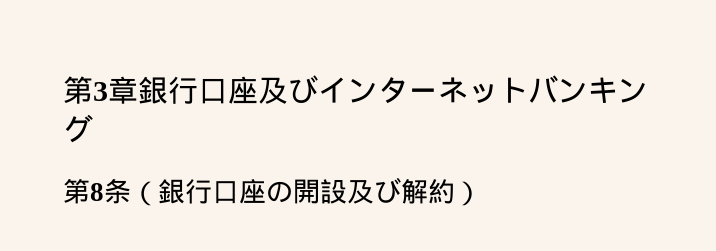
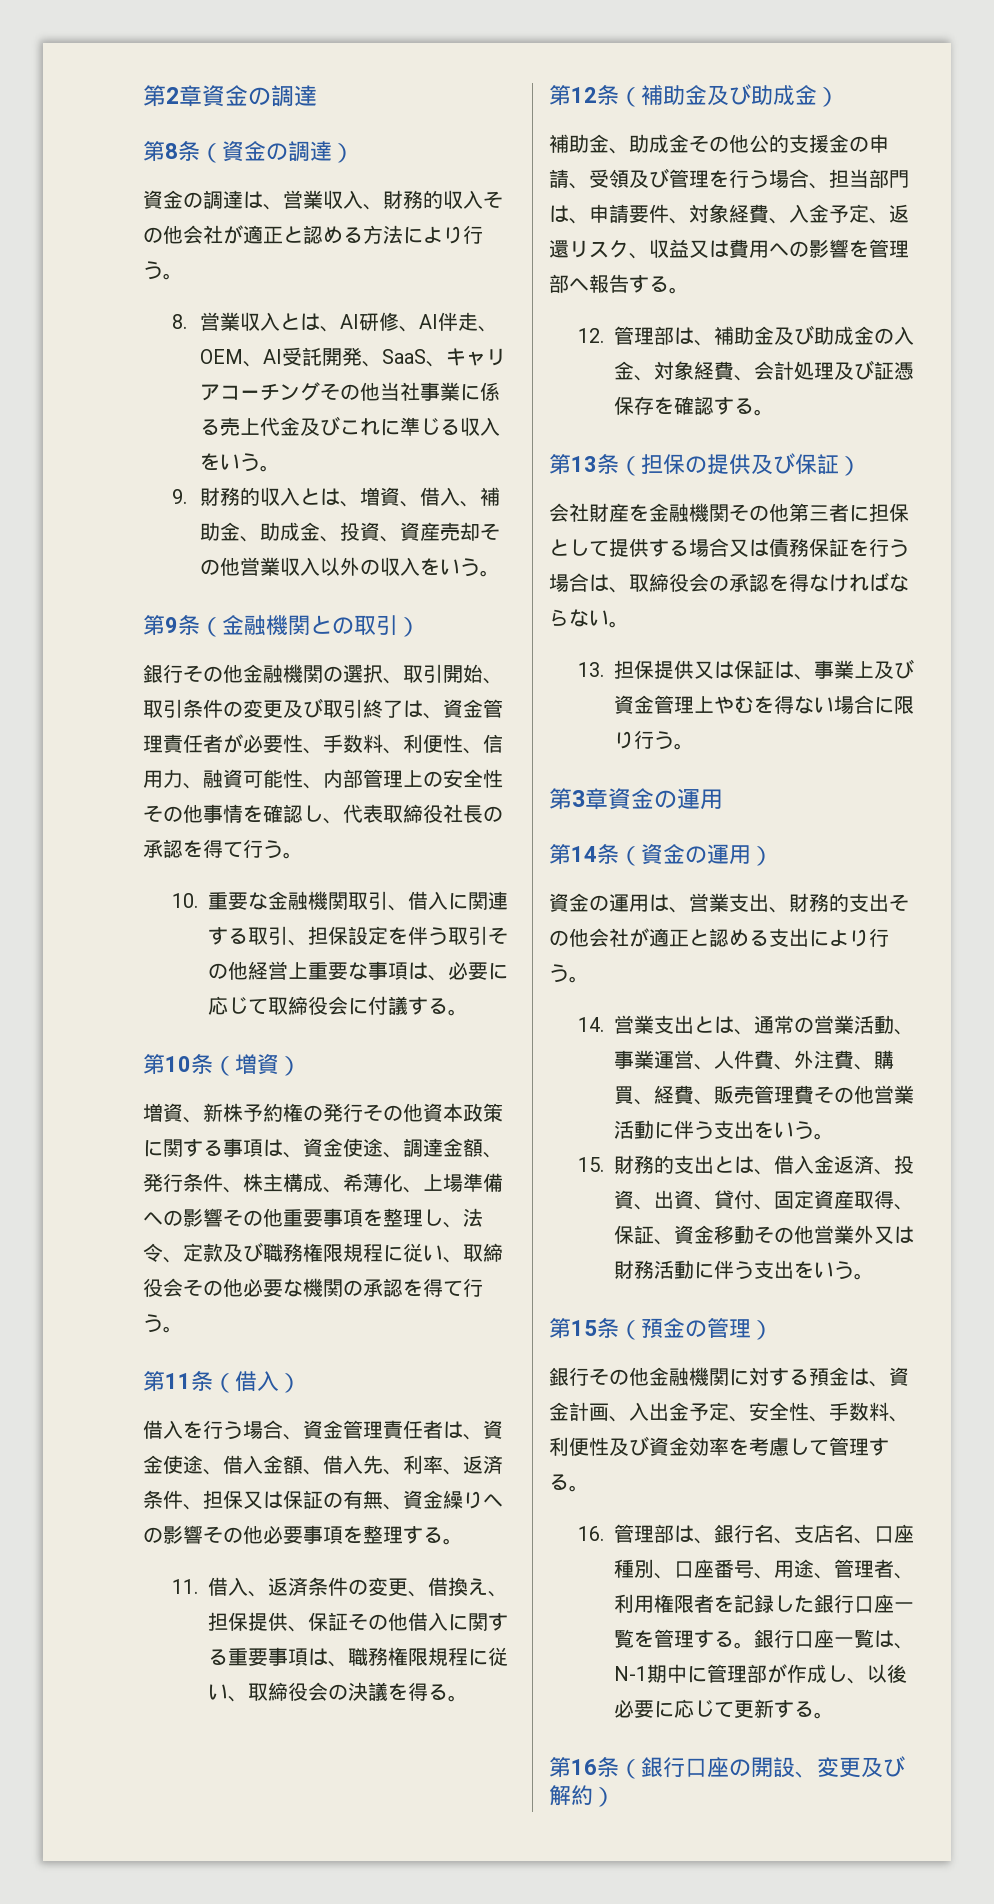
[63,75,648,104] [63,114,93,143] [63,178,104,204] 第3章銀行口座及びインターネットバンキング // 第8 -> [143,85,317,107] [143,141,354,163] [143,190,503,210] [143,225,483,244] [143,261,183,280] [171,312,499,332] [200,347,507,367] [200,382,501,401] [200,416,501,436] [200,453,281,472] [171,487,501,507] [200,522,501,542] [200,557,501,577] [143,615,420,637] [143,664,503,684] [143,698,503,719] [143,734,503,754] [143,769,503,789] [143,804,503,824] [143,839,303,859] [171,891,508,911] [207,926,508,946] [207,961,508,981] [207,996,468,1016] [143,1054,301,1076] [143,1103,503,1123] [143,1138,503,1158] [143,1173,503,1193] [143,1208,483,1228] [143,1242,503,1263] [143,1278,483,1297] [143,1314,183,1333] [143,1371,301,1393] [143,1420,503,1440] [143,1455,503,1475] [143,1490,503,1510] [143,1525,463,1545] [171,1577,508,1597] [207,1612,508,1632] [207,1647,508,1667] [207,1682,468,1702] [549,84,839,107] [549,134,889,154] [549,168,909,189] [549,204,909,224] [549,239,909,259] [549,274,689,294] [577,325,914,346] [613,360,914,381] [613,396,774,416] [549,453,861,476] [549,503,909,522] [549,538,909,558] [549,572,909,593] [549,609,629,628] [577,659,914,680] [613,695,914,714] [613,730,694,750] [549,788,723,810] [549,844,773,866] [549,893,909,913] [549,928,889,947] [549,964,589,983] [577,1015,914,1035] [613,1050,894,1070] [613,1085,914,1105] [613,1120,834,1140] [577,1155,914,1175] [613,1190,914,1210] [613,1225,914,1245] [613,1260,874,1280] [549,1318,773,1340] [549,1367,909,1387] [549,1402,909,1422] [549,1436,889,1456] [549,1474,589,1492] [577,1524,914,1544] [613,1559,914,1579] [613,1594,914,1613] [613,1629,914,1649] [613,1664,907,1684] [613,1699,834,1719] [549,1757,597,1777] 第2章資金の調達 // 第8条（資金の調達） // 資金の調達は、営業収入、財務的収入その他会社が適正と認める方法により行う。 // 8.営業収入とは、AI研修、AI伴走、OEM、AI受託開発、SaaS、キャリアコーチングその他当社事業に係る売上代金及びこれに準じる収入をいう。 // 9.財務的収入とは、増資、借入、補助金、助成金、投資、資産売却その他営業収入以外の収入をいう。 // 第9条（金融機関との取引） // 銀行その他金融機関の選択、取引開始、取引条件の変更及び取引終了は、資金管理責任者が必要性、手数料、利便性、信用力、融資可能性、内部管理上の安全性その他事情を確認し、代表取締役社長の承認を得て行う。 // 10.重要な金融機関取引、借入に関連する取引、担保設定を伴う取引その他経営上重要な事項は、必要に応じて取締役会に付議する。 // 第10条（増資） // 増資、新株予約権の発行その他資本政策に関する事項は、資金使途、調達金額、発行条件、株主構成、希薄化、上場準備への影響その他重要事項を整理し、法令、定款及び職務権限規程に従い、取締役会その他必要な機関の承認を得て行う。 // 第11条（借入） // 借入を行う場合、資金管理責任者は、資金使途、借入金額、借入先、利率、返済条件、担保又は保証の有無、資金繰りへの影響その他必要事項を整理する。 // 11.借入、返済条件の変更、借換え、担保提供、保証その他借入に関する重要事項は、職務権限規程に従い、取締役会の決議を得る。 // 第12条（補助金及び助成金） // 補助金、助成金その他公的支援金の申請、受領及び管理を行う場合、担当部門は、申請要件、対象経費、入金予定、返還リスク、収益又は費用への影響を管理部へ報告する。 // 12.管理部は、補助金及び助成金の入金、対象経費、会計処理及び証憑保存を確認する。 // 第13条（担保の提供及び保証） // 会社財産を金融機関その他第三者に担保として提供する場合又は債務保証を行う場合は、取締役会の承認を得なければならない。 // 13.担保提供又は保証は、事業上及び資金管理上やむを得ない場合に限り行う。 // 第3章資金の運用 // 第14条（資金の運用） // 資金の運用は、営業支出、財務的支出その他会社が適正と認める支出により行う。 // 14.営業支出とは、通常の営業活動、事業運営、人件費、外注費、購買、経費、販売管理費その他営業活動に伴う支出をいう。 // 15.財務的支出とは、借入金返済、投資、出資、貸付、固定資産取得、保証、資金移動その他営業外又は財務活動に伴う支出をいう。 // 第15条（預金の管理） // 銀行その他金融機関に対する預金は、資金計画、入出金予定、安全性、手数料、利便性及び資金効率を考慮して管理する。 // 16.管理部は、銀行名、支店名、口座種別、口座番号、用途、管理者、利用権限者を記録した銀行口座一覧を管理する。銀行口座一覧は、N-1期中に管理部が作成し、以後必要に応じて更新する。 // 第16
(347, 191) none -> [795,1757,861,1778] 、変更

